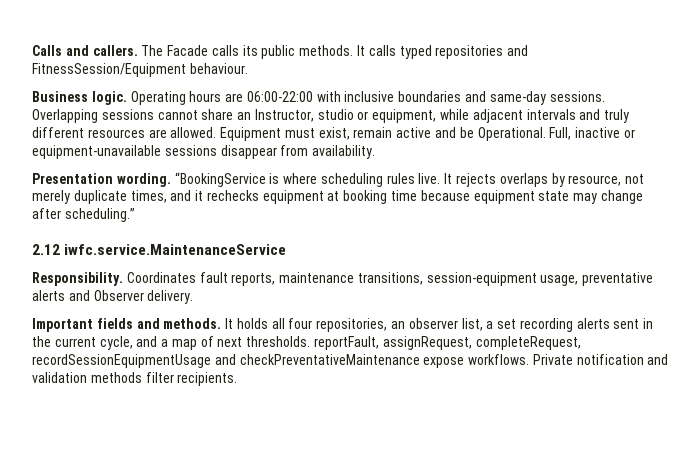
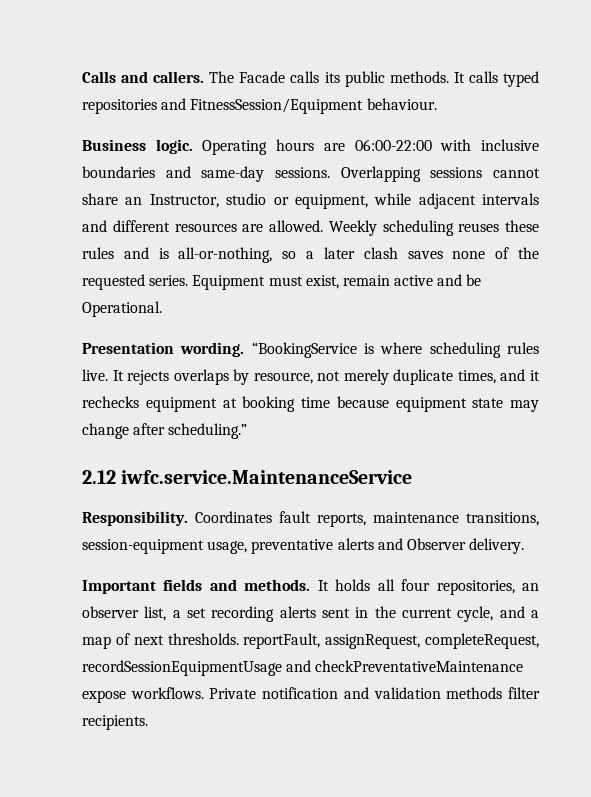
[604,109,630,123] truly -> (107, 226) none
(217, 132) none -> [328,220,539,236] [82,247,539,263] [82,274,189,290] Weekly scheduling reuses these rules and is all-or-nothing, so a later clash saves none of the requested series.
[549,127,635,140] [32,145,376,159] Full, inactive or equipment-unavailable sessions disappear from availability. -> (162, 309) none

